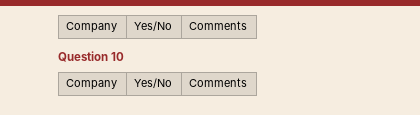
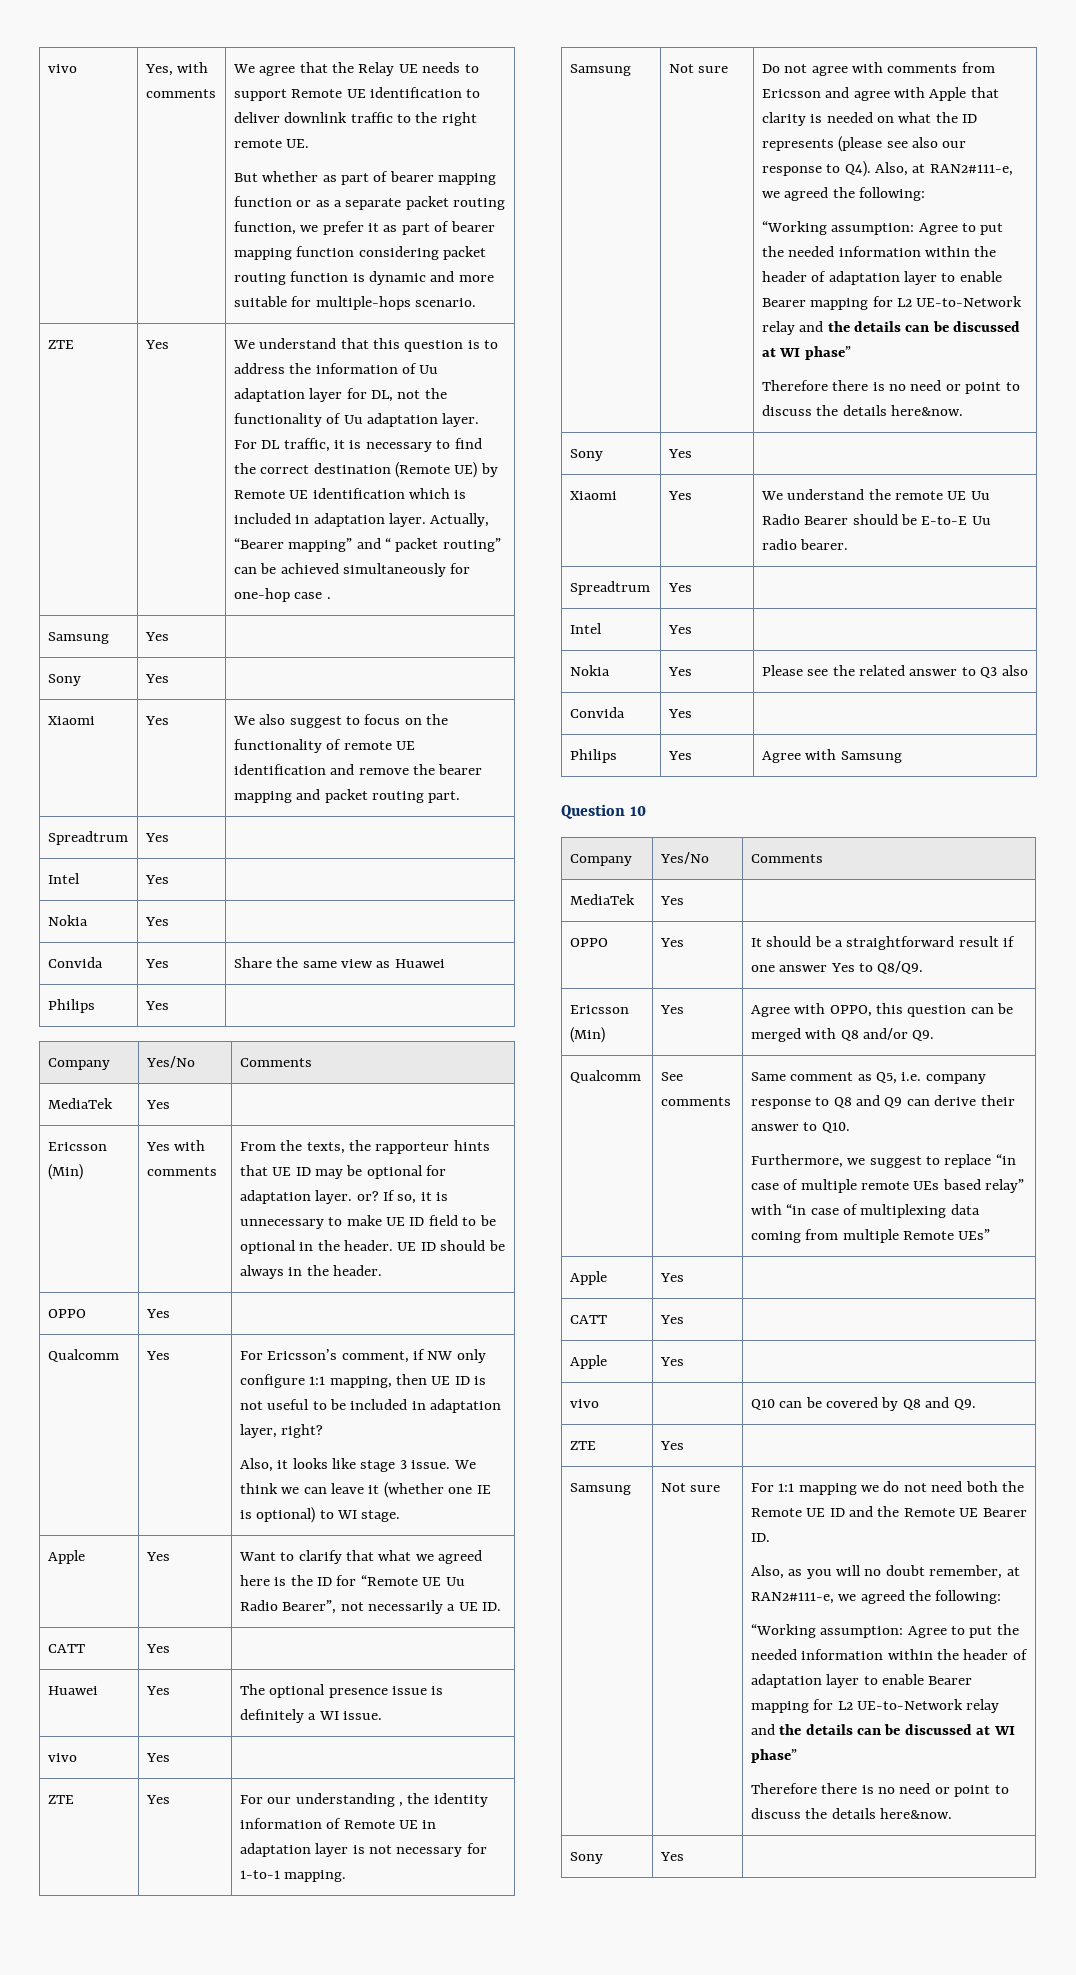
[66,22,118,33] [134,21,173,31] [189,21,248,30] Company | Yes/No | Comments -> [47,64,77,73] [144,62,209,76] [145,89,216,98] [232,62,479,76] [233,87,481,101] [233,112,477,126] [233,139,310,148] [233,171,497,185] [233,196,506,210] [233,221,495,235] [233,246,487,260] [233,271,494,285] [233,296,477,310] [47,340,74,349] [144,340,169,349] [232,338,499,352] [233,363,439,374] [233,388,447,402] [233,413,480,427] [233,438,482,452] [233,462,498,478] [233,488,467,499] [233,513,490,527] [233,538,501,552] [233,563,471,577] [233,588,331,602] [47,632,109,644] [144,632,169,641] [47,674,81,686] [144,674,169,683] [47,716,95,725] [144,716,169,725] [232,714,449,728] [233,739,416,753] [233,764,483,775] [233,789,461,803] [47,831,128,845] [144,833,169,842] [47,873,80,884] [144,875,169,884] [47,915,88,926] [144,917,169,926] [47,957,103,968] [144,959,169,968] [233,957,445,968] [47,999,95,1013] [144,1001,169,1010] [47,1058,110,1070] [145,1056,195,1068] [239,1058,312,1067] [47,1098,113,1109] [145,1100,170,1109] [47,1142,107,1151] [47,1164,83,1180] [145,1140,206,1151] [146,1167,217,1176] [239,1140,490,1154] [239,1165,447,1179] [239,1190,449,1204] [239,1215,496,1229] [239,1240,505,1254] [239,1265,383,1279] [47,1309,86,1318] [145,1309,170,1318] [47,1349,119,1362] [145,1351,170,1360] [239,1349,486,1363] [239,1374,487,1388] [239,1399,502,1413] [239,1424,324,1438] [239,1458,476,1472] [239,1482,491,1498] [239,1507,401,1523] [47,1550,85,1564] [145,1552,170,1561] [238,1550,483,1564] [239,1575,465,1586] [239,1600,502,1614] [47,1644,85,1653] [145,1644,170,1653] [47,1686,98,1695] [145,1686,170,1695] [239,1684,444,1698] [239,1709,383,1723] [47,1753,77,1762] [145,1753,170,1762] [47,1795,74,1804] [145,1795,170,1804] [239,1793,488,1807] [239,1818,437,1829] [239,1843,487,1857] [239,1870,347,1882] [569,64,631,76] [668,64,729,73] [761,62,995,76] [761,87,999,101] [761,112,978,126] [761,136,967,152] [761,161,1013,177] [761,187,926,201] [761,221,1004,235] [761,246,997,257] [761,271,1002,285] [761,296,1023,310] [761,321,1021,335] [761,346,851,360] [761,380,1020,394] [761,405,964,416] [569,449,603,461] [667,449,692,458] [569,491,617,500] [667,491,692,500] [760,489,990,500] [761,514,991,525] [761,539,849,550] [569,581,650,595] [667,583,692,592] [569,623,602,634] [667,625,692,634] [569,665,610,676] [667,667,692,676] [761,665,1028,678] [569,707,625,718] [667,709,692,718] [569,749,617,763] [667,751,692,760] [761,749,902,763] vivo | Yes, with comments | We agree that the Relay UE needs to support Remote UE identification to deliver downlink traffic to the right remote UE. // But whether as part of bearer mapping function or as a separate packet routing function, we prefer it as part of bearer mapping function considering packet routing function is dynamic and more suitable for multiple-hops scenario. // ZTE | Yes | We understand that this question is to address the information of Uu adaptation layer for DL, not the functionality of Uu adaptation layer. For DL traffic, it is necessary to find the correct destination (Remote UE) by Remote UE identification which is included in adaptation layer. Actually, “Bearer mapping” and “ packet routing” can be achieved simultaneously for one-hop case . // Samsung | Yes | // Sony | Yes | // Xiaomi | Yes | We also suggest to focus on the functionality of remote UE identification and remove the bearer mapping and packet routing part. // Spreadtrum | Yes | // Intel | Yes | // Nokia | Yes | // Convida | Yes | Share the same view as Huawei // Philips | Yes | // Company | Yes/No | Comments // MediaTek | Yes | // Ericsson (Min) | Yes with comments | From the texts, the rapporteur hints that UE ID may be optional for adaptation layer. or? If so, it is unnecessary to make UE ID field to be optional in the header. UE ID should be always in the header. // OPPO | Yes | // Qualcomm | Yes | For Ericsson’s comment, if NW only configure 1:1 mapping, then UE ID is not useful to be included in adaptation layer, right? // Also, it looks like stage 3 issue. We think we can leave it (whether one IE is optional) to WI stage. // Apple | Yes | Want to clarify that what we agreed here is the ID for “Remote UE Uu Radio Bearer”, not necessarily a UE ID. // CATT | Yes | // Huawei | Yes | The optional presence issue is definitely a WI issue. // vivo | Yes | // ZTE | Yes | For our understanding , the identity information of Remote UE in adaptation layer is not necessary for 1-to-1 mapping. // Samsung | Not sure | Do not agree with comments from Ericsson and agree with Apple that clarity is needed on what the ID represents (please see also our response to Q4). Also, at RAN2#111-e, we agreed the following: // “Working assumption: Agree to put the needed information within the header of adaptation layer to enable Bearer mapping for L2 UE-to-Network relay and the details can be discussed at WI phase” // Therefore there is no need or point to discuss the details here&now. // Sony | Yes | // Xiaomi | Yes | We understand the remote UE Uu Radio Bearer should be E-to-E Uu radio bearer. // Spreadtrum | Yes | // Intel | Yes | // Nokia | Yes | Please see the related answer to Q3 also // Convida | Yes | // Philips | Yes | Agree with Samsung
(248, 82) none -> [569,894,635,905] [659,896,684,905] [569,938,608,947] [659,938,684,947] [750,936,1016,950] [750,961,924,974] [569,1005,629,1014] [569,1027,605,1043] [659,1005,684,1014] [750,1003,1014,1017] [750,1028,935,1042] [569,1070,641,1083] [660,1072,683,1081] [660,1097,731,1106] [750,1072,986,1084] [750,1095,1015,1109] [750,1122,850,1133] [750,1154,1016,1168] [750,1179,1025,1193] [750,1204,980,1218] [750,1229,991,1243] [569,1271,607,1285] [659,1273,684,1282] [569,1315,607,1324] [659,1315,684,1324] [569,1355,607,1369] [659,1357,684,1366] [569,1399,599,1408] [750,1397,976,1411] [569,1441,596,1450] [659,1441,684,1450] [569,1483,631,1495] [660,1483,721,1492] [750,1481,1025,1495] [750,1506,1027,1517] [750,1533,770,1542] [750,1565,1020,1579] [750,1590,1002,1604] [750,1624,1019,1638] [750,1649,1028,1660] [750,1674,973,1688] [750,1699,1000,1713] [750,1724,1015,1735] [750,1749,797,1763] [750,1783,1009,1797] [750,1808,953,1819] [569,1852,603,1864] [659,1852,684,1861] // MediaTek | Yes | // OPPO | Yes | It should be a straightforward result if one answer Yes to Q8/Q9. // Ericsson (Min) | Yes | Agree with OPPO, this question can be merged with Q8 and/or Q9. // Qualcomm | See comments | Same comment as Q5, i.e. company response to Q8 and Q9 can derive their answer to Q10. // Furthermore, we suggest to replace “in case of multiple remote UEs based relay” with “in case of multiplexing data coming from multiple Remote UEs” // Apple | Yes | // CATT | Yes | // Apple | Yes | // vivo | | Q10 can be covered by Q8 and Q9. // ZTE | Yes | // Samsung | Not sure | For 1:1 mapping we do not need both the Remote UE ID and the Remote UE Bearer ID. // Also, as you will no doubt remember, at RAN2#111-e, we agreed the following: // “Working assumption: Agree to put the needed information within the header of adaptation layer to enable Bearer mapping for L2 UE-to-Network relay and the details can be discussed at WI phase” // Therefore there is no need or point to discuss the details here&now. // Sony | Yes |

